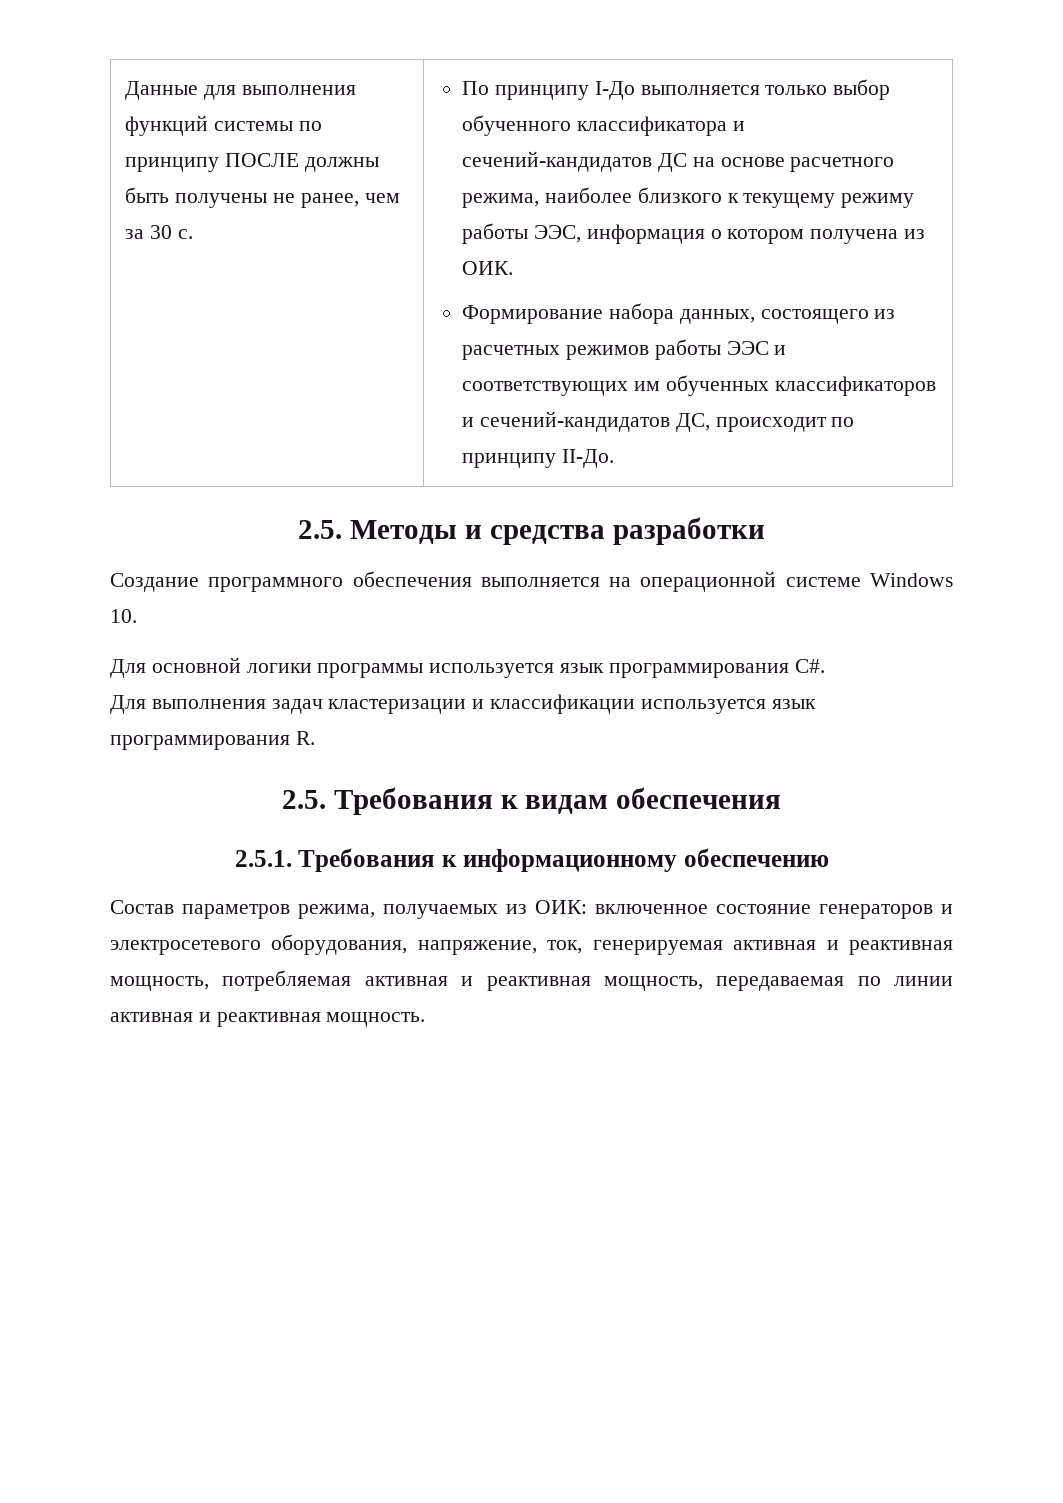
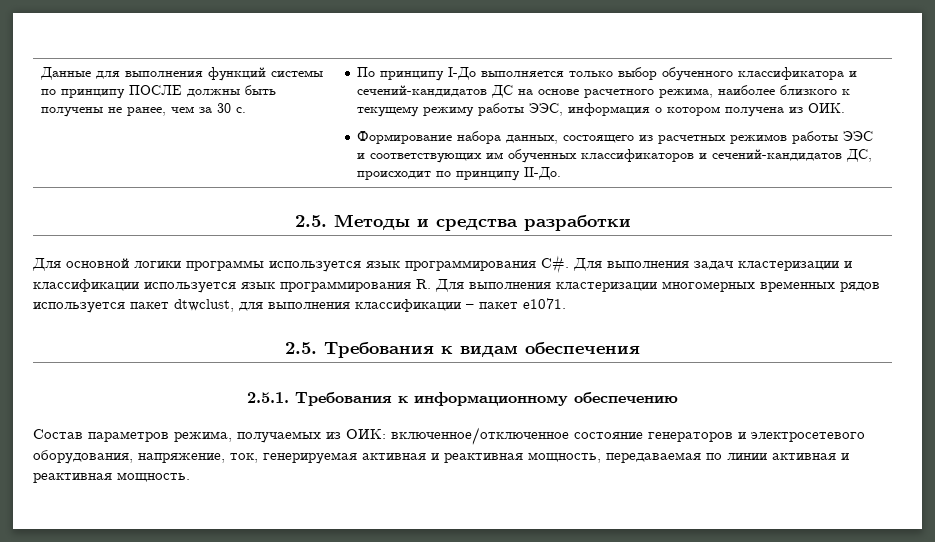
[110,571,954,592] [110,609,137,623] // Создание программного обеспечения выполняется на операционной системе Windows 10. -> (631, 223) none
(825, 666) // -> (569, 264) none
(315, 738) none -> [435,279,880,292] [33,298,566,313] Для выполнения кластеризации многомерных временных рядов используется пакет dtwclust, для выполнения классификации – пакет e1071.
[595,904,708,914] включенное -> [391,427,569,445] включенное/отключенное
[222,970,703,991] потребляемая активная и реактивная мощность, -> (601, 457) none

